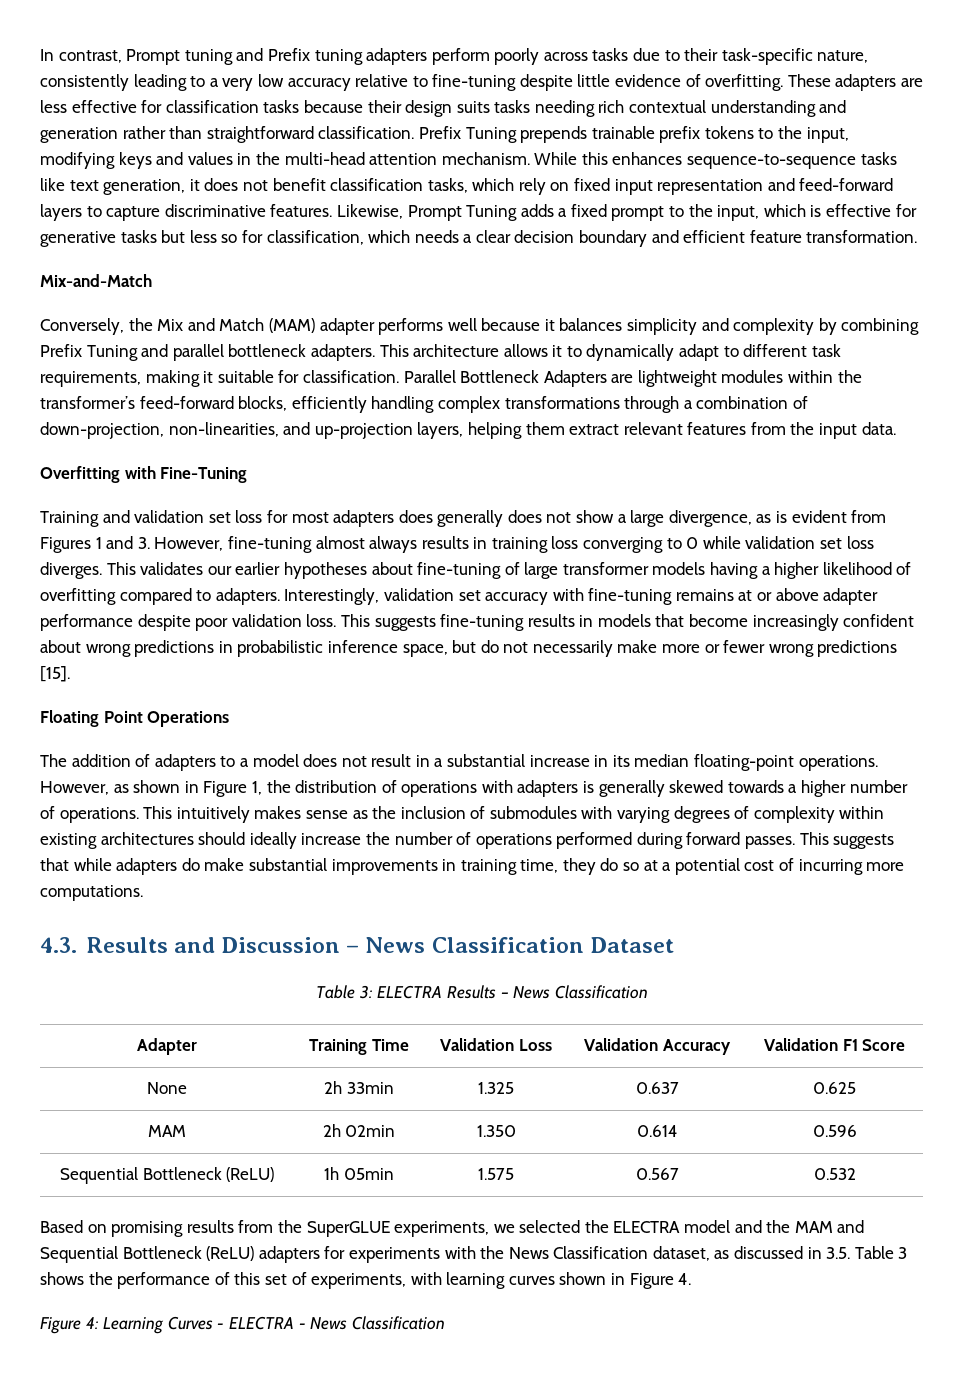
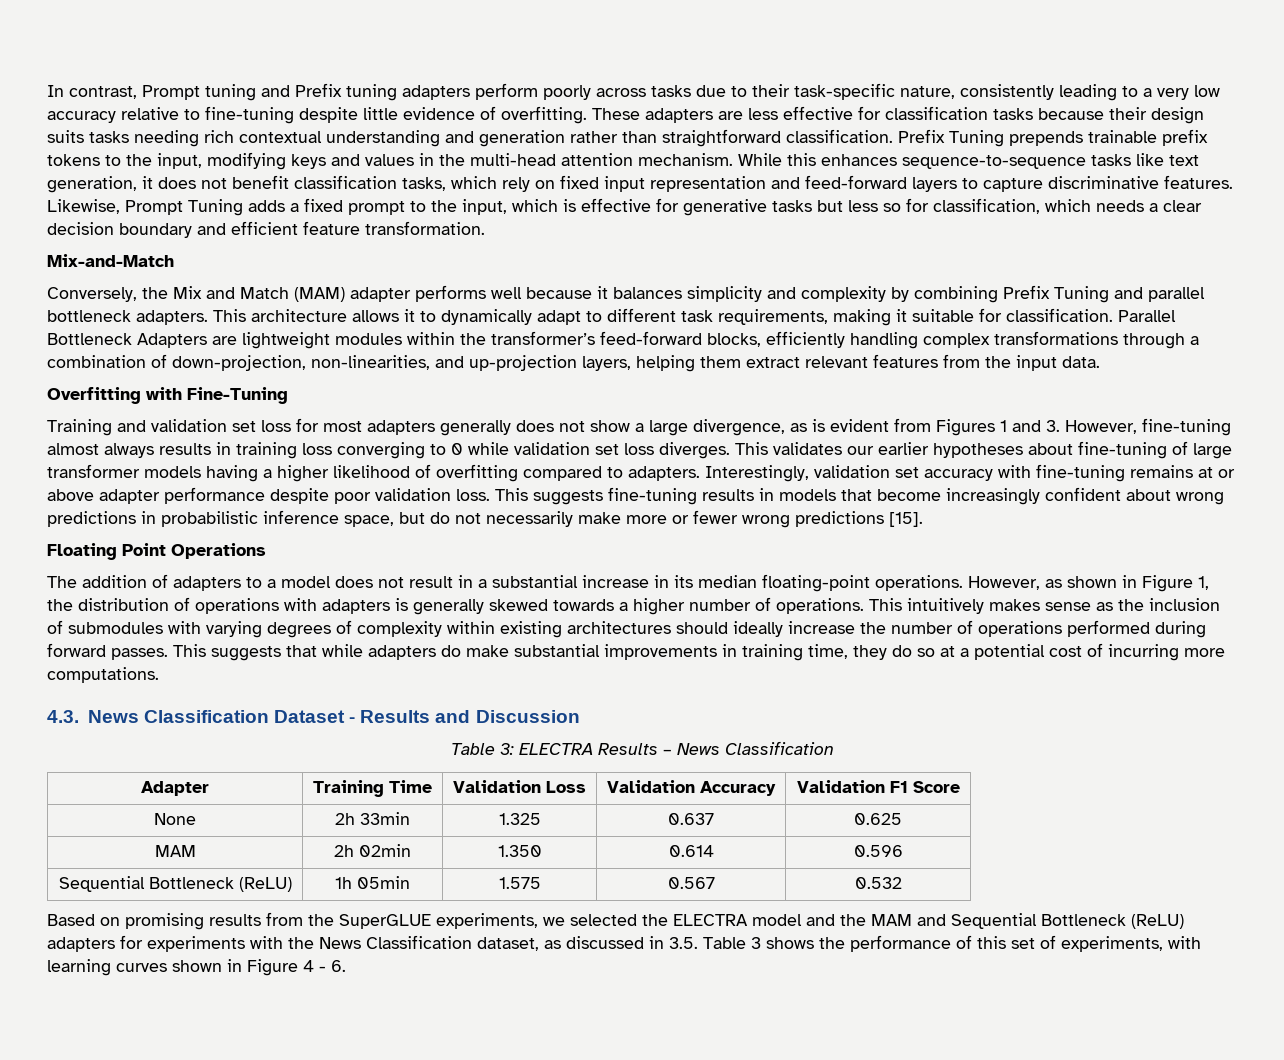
[398,510,433,523] does -> (435, 427) none
(77, 945) none -> [87,710,356,723] News Classification Dataset -
[346,937,674,953] – News Classification Dataset -> (580, 716) none
[678,1273,692,1285] [40,1316,445,1334] 4. // Figure 4: Learning Curves - ELECTRA - News Classification -> [303,960,346,972] 4 - 6.

